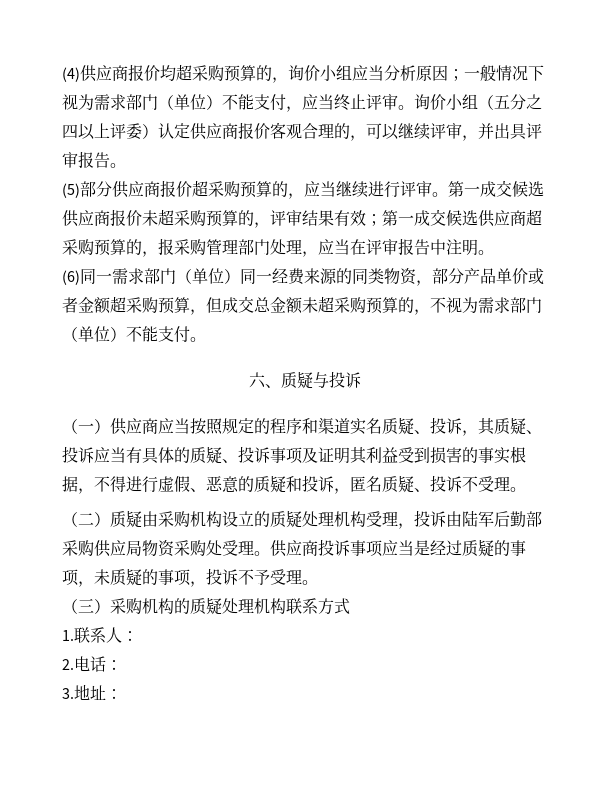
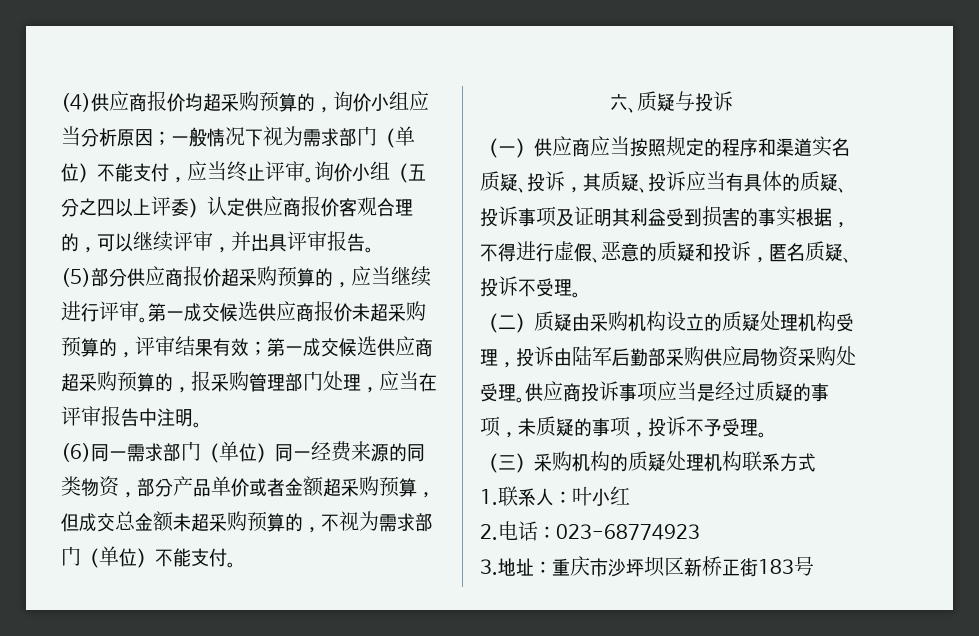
(138, 636) none -> [572,486,630,506] 叶小红
(122, 665) none -> [556,524,700,540] 023-68774923
(122, 694) none -> [552,556,814,577] 重庆市沙坪坝区新桥正街183号

